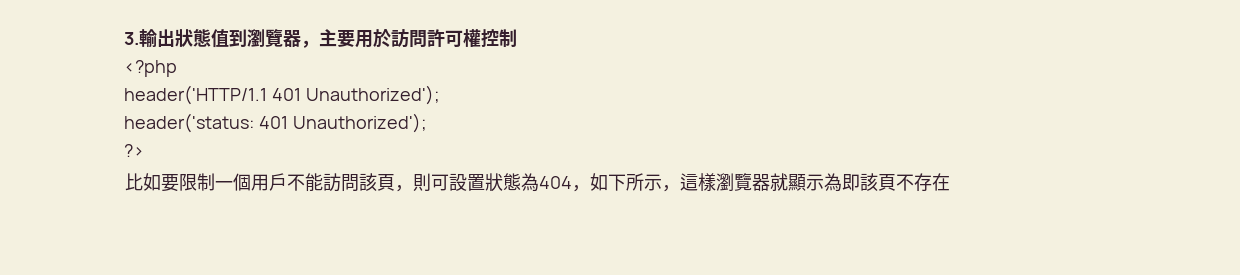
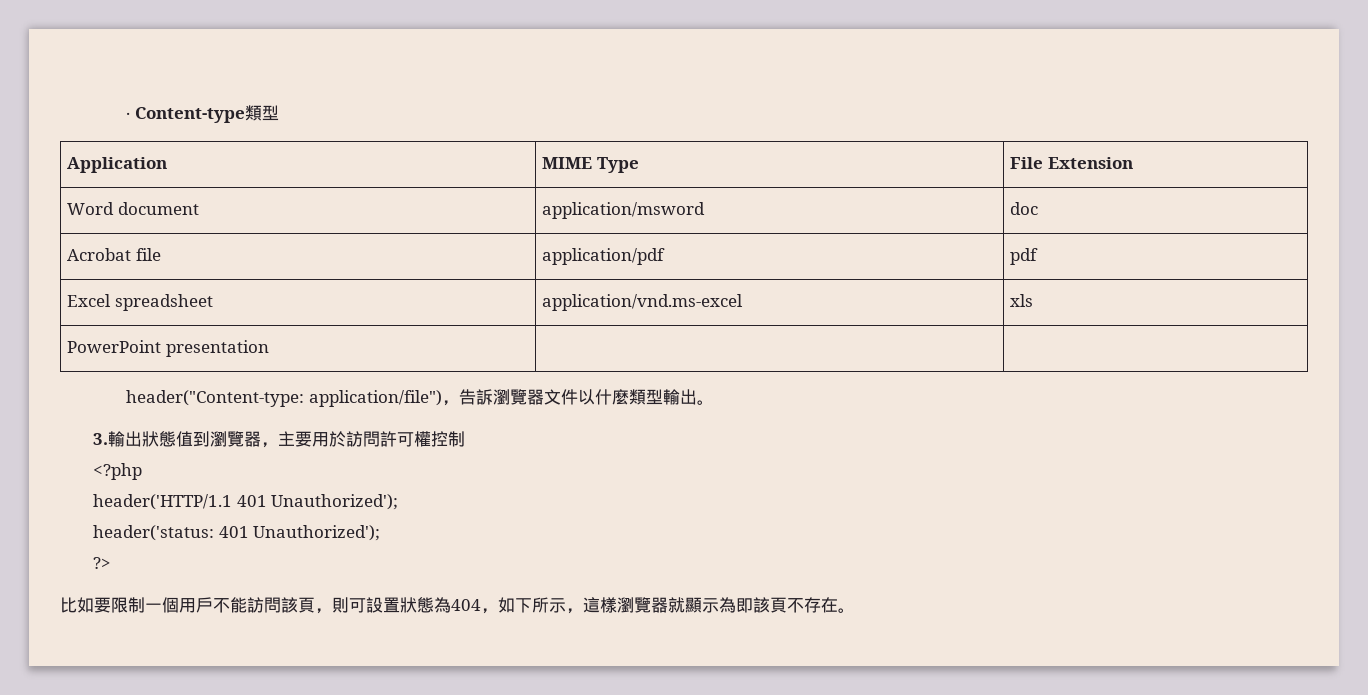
(124, 38) none -> [126,105,280,123] [67,157,168,173] [542,157,639,173] [1010,157,1133,169] [67,202,199,215] [542,202,706,219] [1010,202,1039,215] [67,248,161,261] [542,248,666,265] [1010,248,1039,265] [67,294,213,311] [542,294,744,311] [1010,294,1034,307] [67,340,269,357] [126,389,715,407] ‧ Content-type類型 // Application | MIME Type | File Extension // Word document | application/msword | doc // Acrobat file | application/pdf | pdf // Excel spreadsheet | application/vnd.ms-excel | xls // PowerPoint presentation | | // header("Content-type: application/file")，告訴瀏覽器文件以什麼類型輸出。 //
(951, 182) none -> [838,608,855,613] 。

